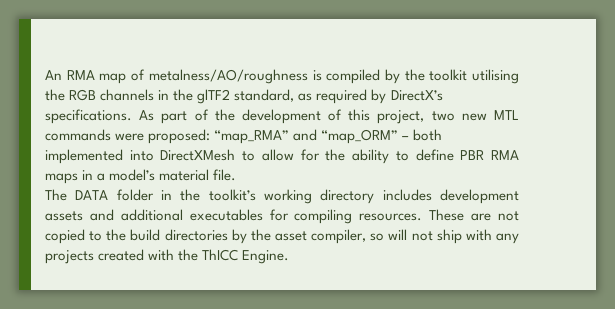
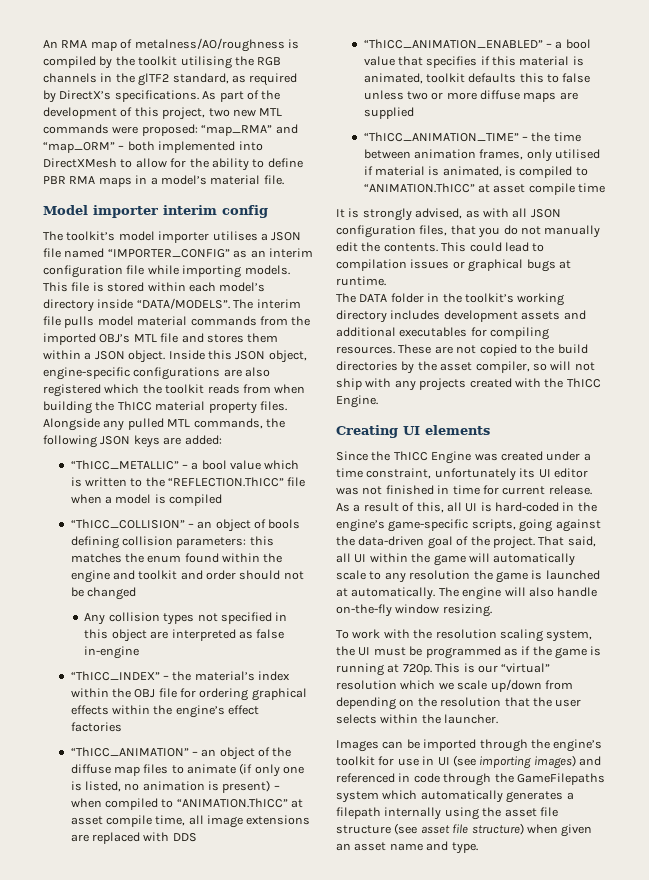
(237, 175) none -> [43,205,268,218] [43,231,302,243] [43,248,313,258] [43,265,290,278] [43,282,266,292] [43,298,301,312] [43,316,311,328] [43,333,279,345] [43,350,307,363] [43,367,271,380] [43,384,306,397] [43,401,287,414] [43,418,285,431] [43,435,222,448] [70,460,300,470] [70,477,306,487] [70,494,223,506] [70,519,301,532] [70,536,274,549] [70,553,283,563] [70,570,304,583] [70,587,136,600] [84,612,288,625] [84,629,285,642] [84,646,140,659] [70,671,291,681] [70,688,307,701] [70,705,260,718] [70,722,122,732] [70,747,292,760] [70,763,305,777] [70,780,280,793] [70,798,304,810] [70,815,311,828] [70,832,197,844] [363,39,591,49] [363,56,584,68] [363,73,591,84] [363,90,578,102] [363,107,414,119] [363,132,581,142] [363,149,601,162] [363,166,588,178] [363,183,606,195] [336,208,561,221] [336,225,601,238] [336,242,545,252] [336,259,571,272] [336,276,386,286] // Model importer interim config // The toolkit’s model importer utilises a JSON file named “IMPORTER_CONFIG” as an interim configuration file while importing models. This file is stored within each model’s directory inside “DATA/MODELS”. The interim file pulls model material commands from the imported OBJ’s MTL file and stores them within a JSON object. Inside this JSON object, engine-specific configurations are also registered which the toolkit reads from when building the ThICC material property files. Alongside any pulled MTL commands, the following JSON keys are added: // “ThICC_METALLIC” – a bool value which is written to the “REFLECTION.ThICC” file when a model is compiled // “ThICC_COLLISION” – an object of bools defining collision parameters: this matches the enum found within the engine and toolkit and order should not be changed // Any collision types not specified in this object are interpreted as false in-engine // “ThICC_INDEX” – the material’s index within the OBJ file for ordering graphical effects within the engine’s effect factories // “ThICC_ANIMATION” – an object of the diffuse map files to animate (if only one is listed, no animation is present) – when compiled to “ANIMATION.ThICC” at asset compile time, all image extensions are replaced with DDS // “ThICC_ANIMATION_ENABLED” – a bool value that specifies if this material is animated, toolkit defaults this to false unless two or more diffuse maps are supplied // “ThICC_ANIMATION_TIME” – the time between animation frames, only utilised if material is animated, is compiled to “ANIMATION.ThICC” at asset compile time // It is strongly advised, as with all JSON configuration files, that you do not manually edit the contents. This could lead to compilation issues or graphical bugs at runtime.
(290, 257) none -> [336,425,490,438] [336,451,591,464] [336,468,588,481] [336,485,592,495] [336,502,597,513] [336,519,601,532] [336,536,596,549] [336,553,576,566] [336,570,600,583] [336,587,598,600] [336,604,492,617] [336,629,593,642] [336,646,602,659] [336,663,551,676] [336,679,573,692] [336,697,582,710] [336,714,499,724] [336,739,603,752] [336,755,601,769] [336,773,605,786] [336,790,574,803] [336,807,558,820] [336,823,593,837] [336,841,478,854] // Creating UI elements // Since the ThICC Engine was created under a time constraint, unfortunately its UI editor was not finished in time for current release. As a result of this, all UI is hard-coded in the engine’s game-specific scripts, going against the data-driven goal of the project. That said, all UI within the game will automatically scale to any resolution the game is launched at automatically. The engine will also handle on-the-fly window resizing. // To work with the resolution scaling system, the UI must be programmed as if the game is running at 720p. This is our “virtual” resolution which we scale up/down from depending on the resolution that the user selects within the launcher. // Images can be imported through the engine’s toolkit for use in UI (see importing images) and referenced in code through the GameFilepaths system which automatically generates a filepath internally using the asset file structure (see asset file structure) when given an asset name and type.

